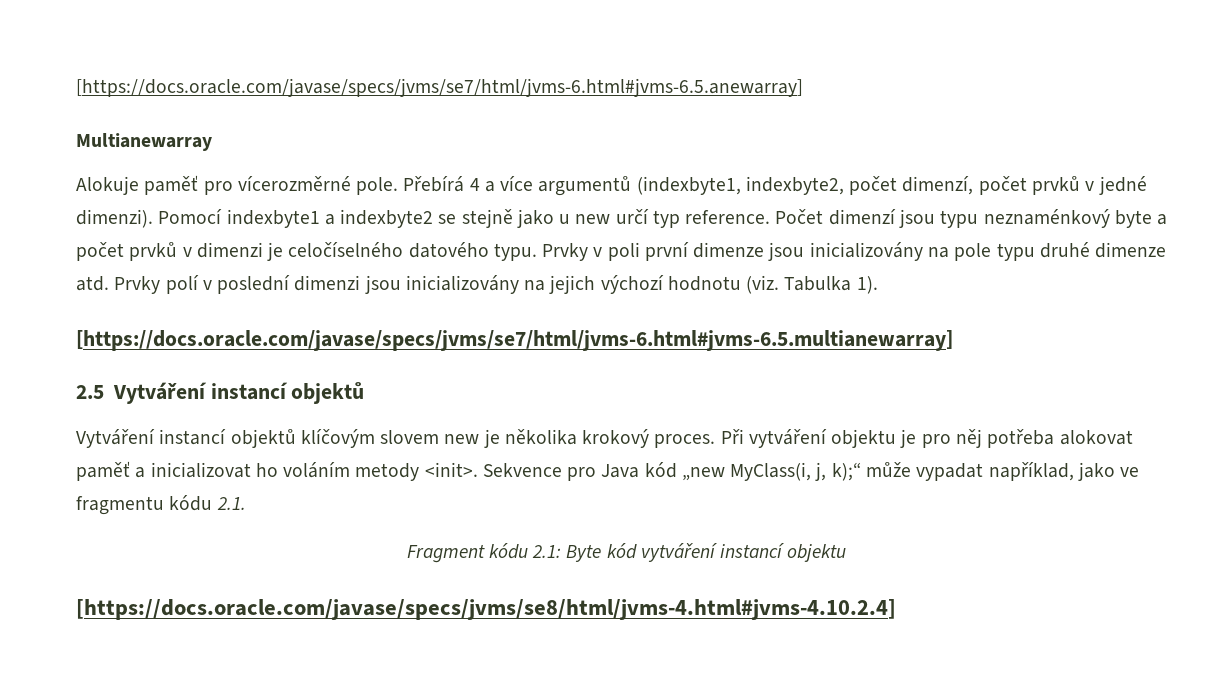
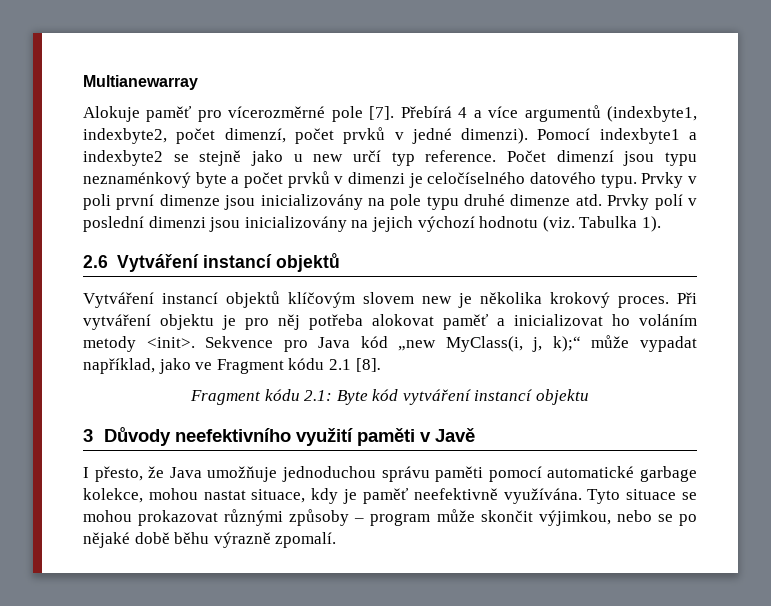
[76,78,803,97] [https://docs.oracle.com/javase/specs/jvms/se7/html/jvms-6.html#jvms-6.5.anewarray] // -> (83, 82) none
[356,177,399,195] pole. -> [331,106,395,122] pole [7].
[76,330,953,351] [76,385,104,399] [https://docs.oracle.com/javase/specs/jvms/se7/html/jvms-6.html#jvms-6.5.multianewarray] // 2.5 -> [83,255,108,268] 2.6
[76,495,246,515] fragmentu kódu 2.1. -> [216,358,381,374] Fragment kódu 2.1 [8].
[76,599,896,620] [https://docs.oracle.com/javase/specs/jvms/se8/html/jvms-4.html#jvms-4.10.2.4] -> [83,427,475,446] [83,466,698,482] [83,488,697,504] [83,509,697,526] [83,532,337,548] 3 Důvody neefektivního využití paměti v Javě // I přesto, že Java umožňuje jednoduchou správu paměti pomocí automatické garbage kolekce, mohou nastat situace, kdy je paměť neefektivně využívána. Tyto situace se mohou prokazovat různými způsoby – program může skončit výjimkou, nebo se po nějaké době běhu výrazně zpomalí.

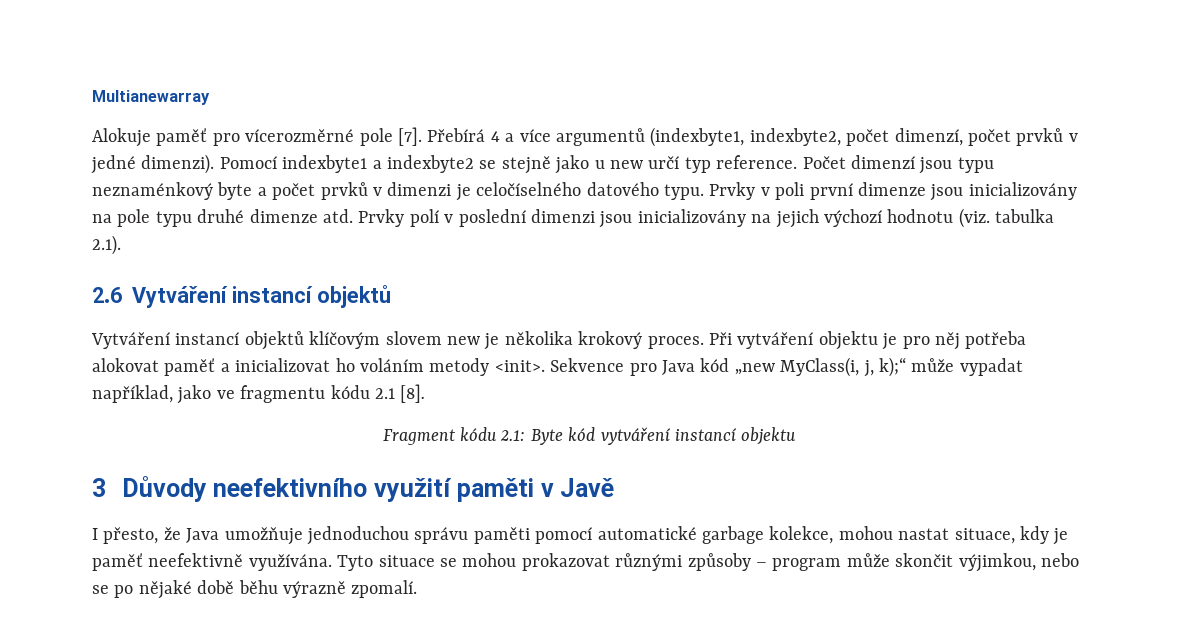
[579,216,661,232] Tabulka 1). -> [995,209,1055,223] [92,235,121,255] tabulka 2.1).
[216,359,284,374] Fragment -> [240,385,326,403] fragmentu

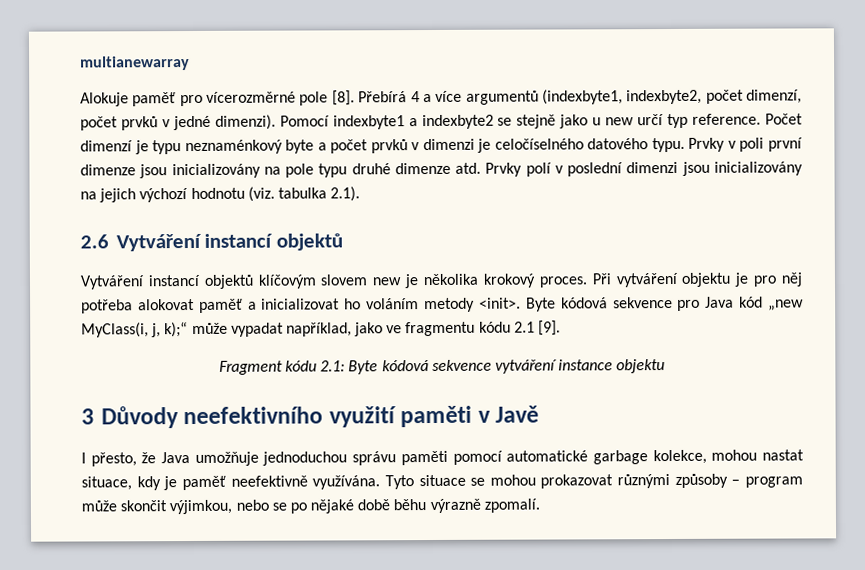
[92,90,210,105] Multianewarray -> [80,56,190,71] multianewarray
[398,127,422,146] [7]. -> [331,90,355,106] [8].
[919,157,953,174] jsou -> [134,140,149,155] je
[550,358,625,372] Sekvence -> [525,296,673,312] Byte kódová sekvence
[400,384,426,403] [8]. -> [538,320,562,336] [9].
[568,427,737,445] kód vytváření instancí -> [381,359,614,374] kódová sekvence vytváření instance

